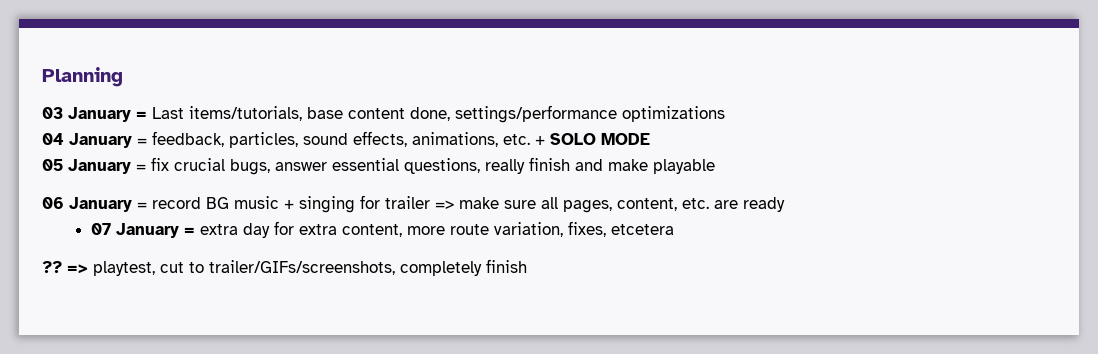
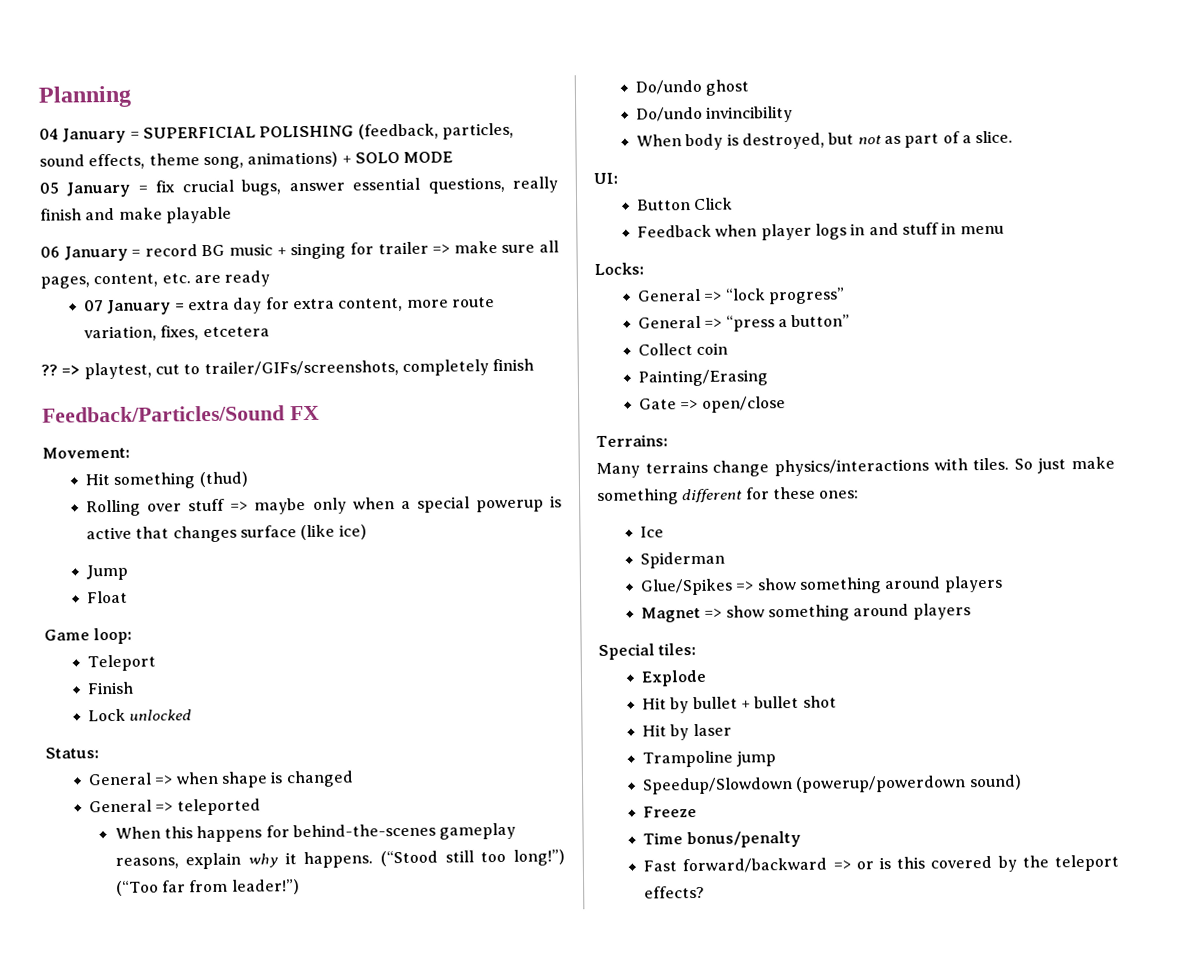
[42,105,725,123] [42,131,530,148] 03 January = Last items/tutorials, base content done, settings/performance optimizations // 04 January = feedback, particles, sound effects, animations, etc. -> [39,122,514,144] [39,151,339,170] 04 January = SUPERFICIAL POLISHING (feedback, particles, sound effects, theme song, animations)
(527, 266) none -> [42,405,320,423] [42,446,130,459] [85,471,248,489] [86,495,562,517] [86,524,367,543] [86,564,129,581] [87,590,129,604] [44,627,133,645] [87,654,157,672] [87,681,135,695] [88,708,193,722] [45,747,99,759] [88,770,354,788] [89,798,261,816] [114,822,517,843] [114,849,565,870] [115,879,300,896] [635,79,750,96] [636,105,794,123] [636,130,1014,151] [593,172,618,185] [637,197,734,211] [637,222,1004,241] [594,262,644,276] [637,287,846,305] [638,314,851,332] [638,342,729,356] [638,369,769,387] [639,396,786,413] [596,434,668,448] [596,456,1115,479] [597,486,860,506] [640,526,665,538] [640,551,726,569] [640,575,1003,596] [641,603,971,623] [598,642,697,661] [641,669,708,687] [642,695,837,714] [642,723,732,741] [642,750,777,768] [642,774,1022,795] [643,805,698,818] [643,830,802,849] [643,854,1119,874] [644,885,706,899] // Feedback/Particles/Sound FX // Movement: // Hit something (thud) // Rolling over stuff => maybe only when a special powerup is active that changes surface (like ice) // Jump // Float // Game loop: // Teleport // Finish // Lock unlocked // Status: // General => when shape is changed // General => teleported // When this happens for behind-the-scenes gameplay reasons, explain why it happens. (“Stood still too long!”) (“Too far from leader!”) // Do/undo ghost // Do/undo invincibility // When body is destroyed, but not as part of a slice. // UI: // Button Click // Feedback when player logs in and stuff in menu // Locks: // General => “lock progress” // General => “press a button” // Collect coin // Painting/Erasing // Gate => open/close // Terrains: // Many terrains change physics/interactions with tiles. So just make something different for these ones: // Ice // Spiderman // Glue/Spikes => show something around players // Magnet => show something around players // Special tiles: // Explode // Hit by bullet + bullet shot // Hit by laser // Trampoline jump // Speedup/Slowdown (powerup/powerdown sound) // Freeze // Time bonus/penalty // Fast forward/backward => or is this covered by the teleport effects?

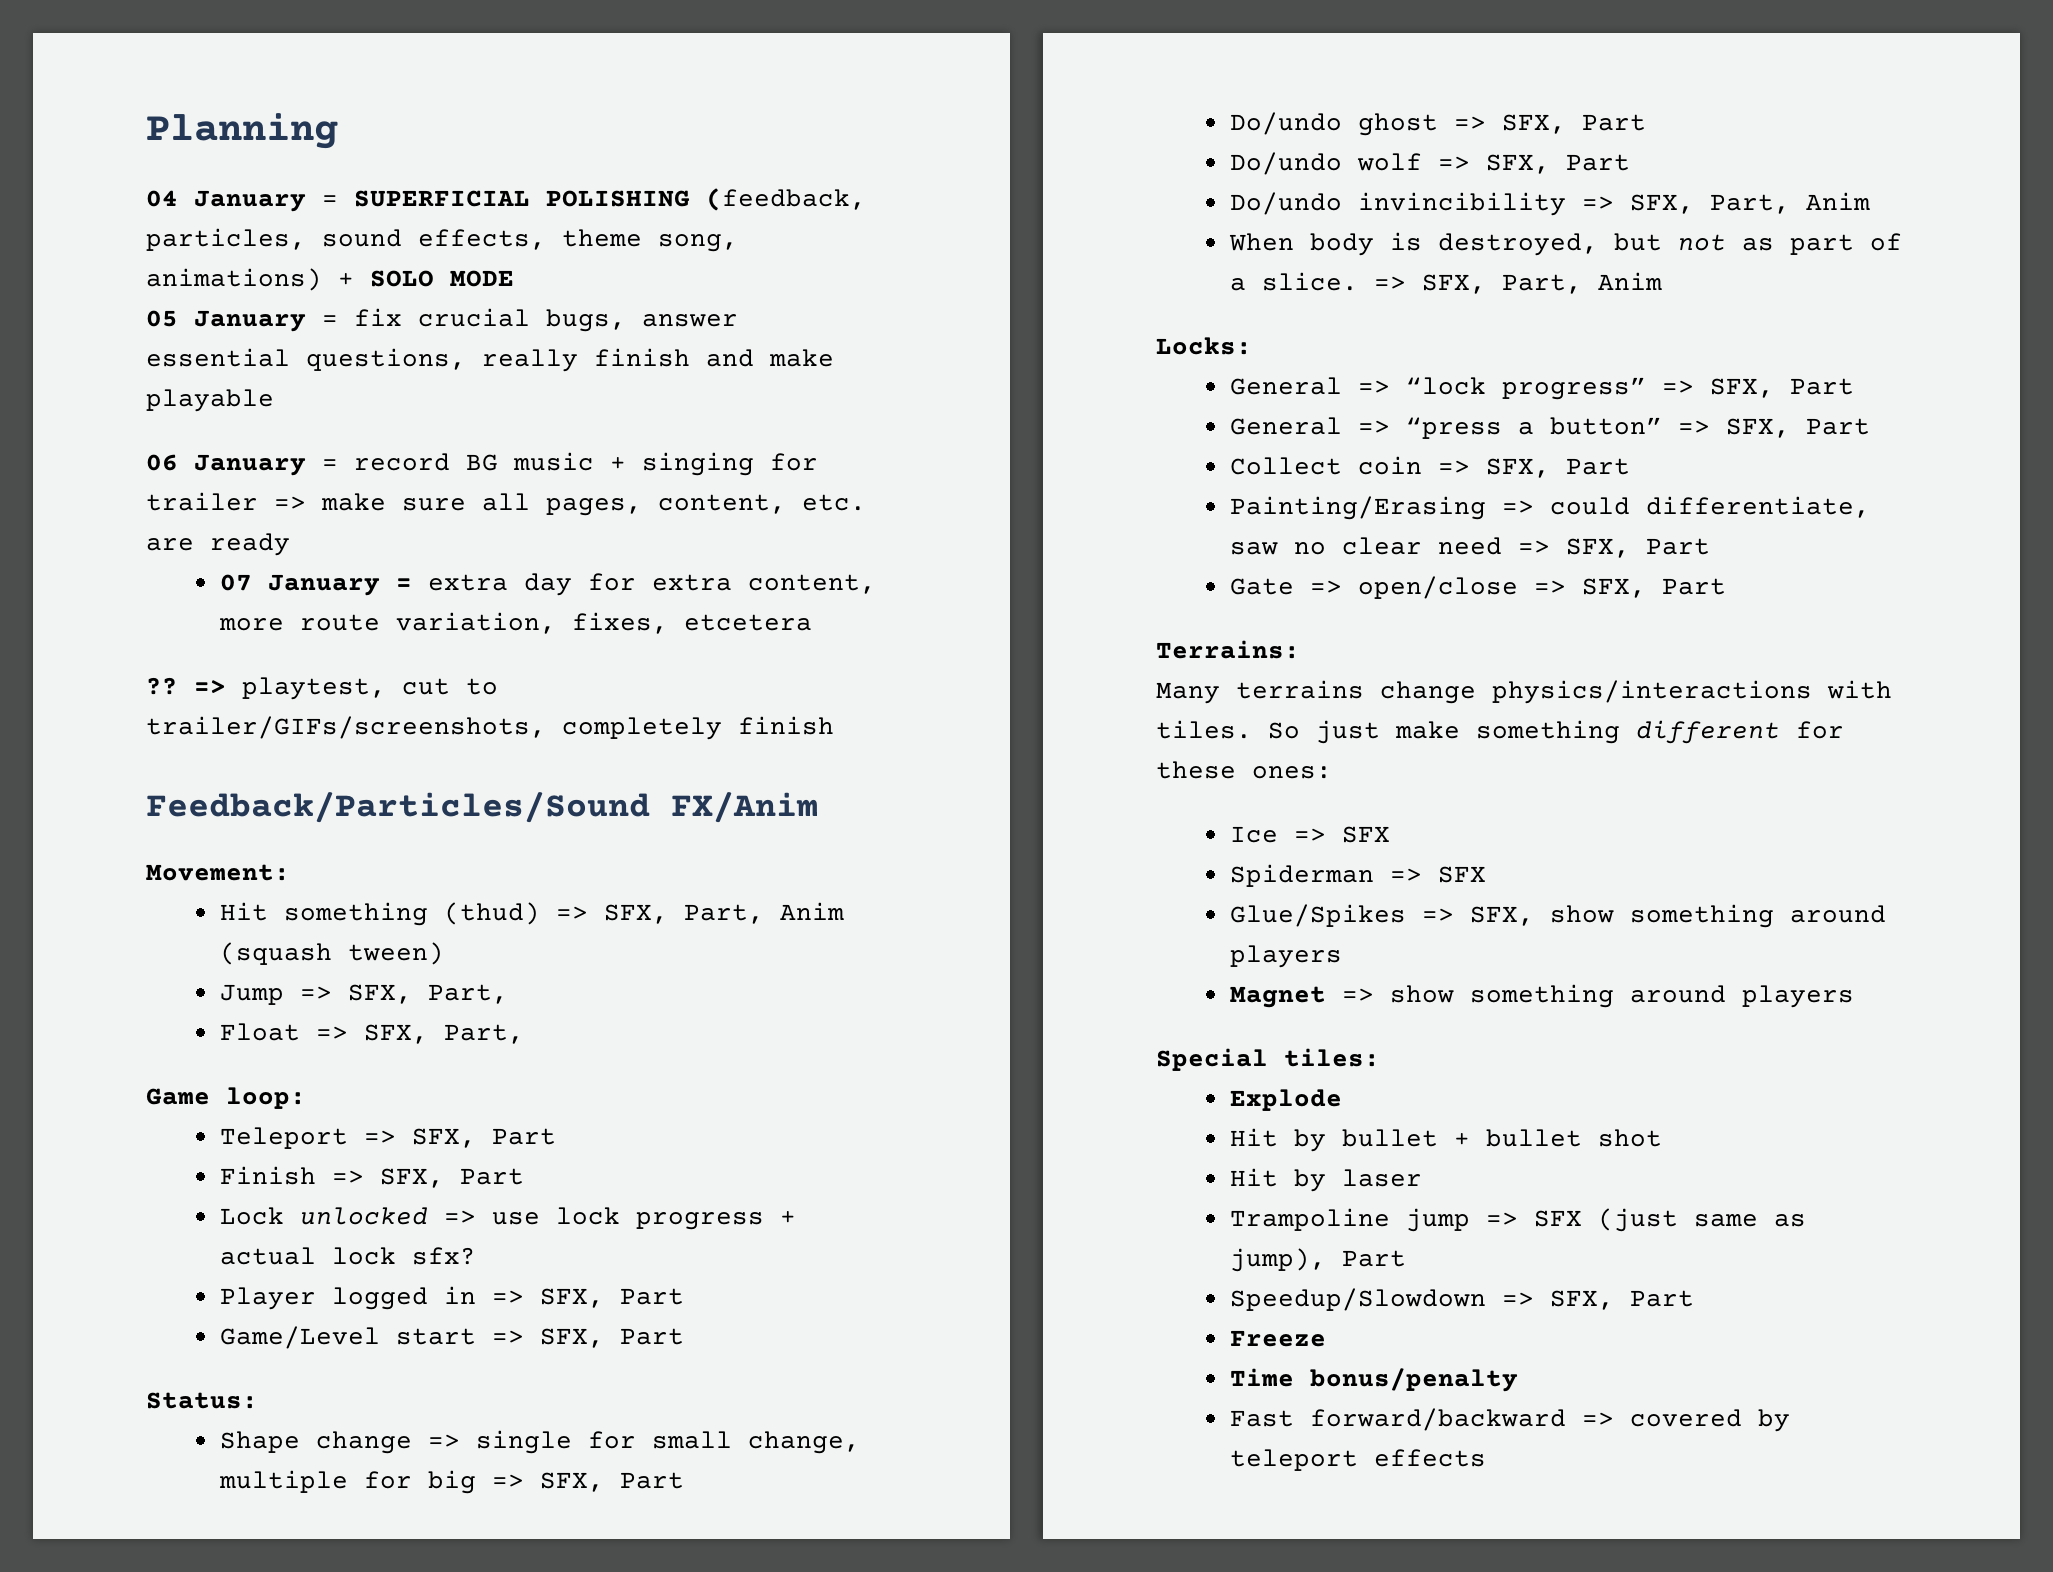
[289,405,320,421] FX -> [671,792,818,823] FX/Anim
[86,495,562,517] [86,524,367,543] [86,564,129,581] [87,590,129,604] [44,627,133,645] [87,654,157,672] [87,681,135,695] [88,708,193,722] [45,747,99,759] [88,770,354,788] [89,798,261,816] [114,822,517,843] [114,849,565,870] [115,879,300,896] [635,79,750,96] [636,105,794,123] // Rolling over stuff => maybe only when a special powerup is active that changes surface (like ice) // Jump // Float // Game loop: // Teleport // Finish // Lock unlocked // Status: // General => when shape is changed // General => teleported // When this happens for behind-the-scenes gameplay reasons, explain why it happens. (“Stood still too long!”) (“Too far from leader!”) // Do/undo ghost // Do/undo invincibility -> [555,902,844,924] [219,942,444,965] [219,984,508,1005] [219,1023,524,1044] [146,1087,306,1109] [219,1127,556,1149] [219,1166,524,1188] [219,1207,796,1230] [219,1247,476,1265] [219,1286,684,1310] [219,1326,684,1349] [146,1392,258,1409] [219,1430,860,1454] [218,1470,684,1494] [1229,112,1646,136] [1229,152,1630,175] [1229,192,1870,216] => SFX, Part, Anim (squash tween) // Jump => SFX, Part, // Float => SFX, Part, // Game loop: // Teleport => SFX, Part // Finish => SFX, Part // Lock unlocked => use lock progress + actual lock sfx? // Player logged in => SFX, Part // Game/Level start => SFX, Part // Status: // Shape change => single for small change, multiple for big => SFX, Part // Do/undo ghost => SFX, Part // Do/undo wolf => SFX, Part // Do/undo invincibility => SFX, Part, Anim
[593,172,618,185] [637,197,734,211] [637,222,1004,241] // UI: // Button Click // Feedback when player logs in and stuff in menu -> [1373,272,1662,294] => SFX, Part, Anim
(846, 296) none -> [1661,378,1854,398] => SFX, Part
(851, 321) none -> [1677,418,1870,438] => SFX, Part
[638,369,769,387] // Painting/Erasing -> [1437,458,1630,478] [1229,496,1870,520] [1229,537,1710,558] => SFX, Part // Painting/Erasing => could differentiate, saw no clear need => SFX, Part
(786, 404) none -> [1533,578,1726,598] => SFX, Part
(665, 532) none -> [1293,826,1390,843] => SFX
(726, 560) none -> [1389,866,1486,883] => SFX
(755, 586) none -> [1469,906,1534,926] SFX,
[642,774,1022,795] // Speedup/Slowdown (powerup/powerdown sound) -> [1485,1208,1806,1232] [1229,1248,1406,1272] [1229,1288,1694,1311] => SFX (just same as jump), Part // Speedup/Slowdown => SFX, Part
[855,854,1119,872] [644,885,706,899] or is this covered by the teleport effects? -> [1629,1409,1790,1432] [1229,1449,1486,1471] covered by teleport effects

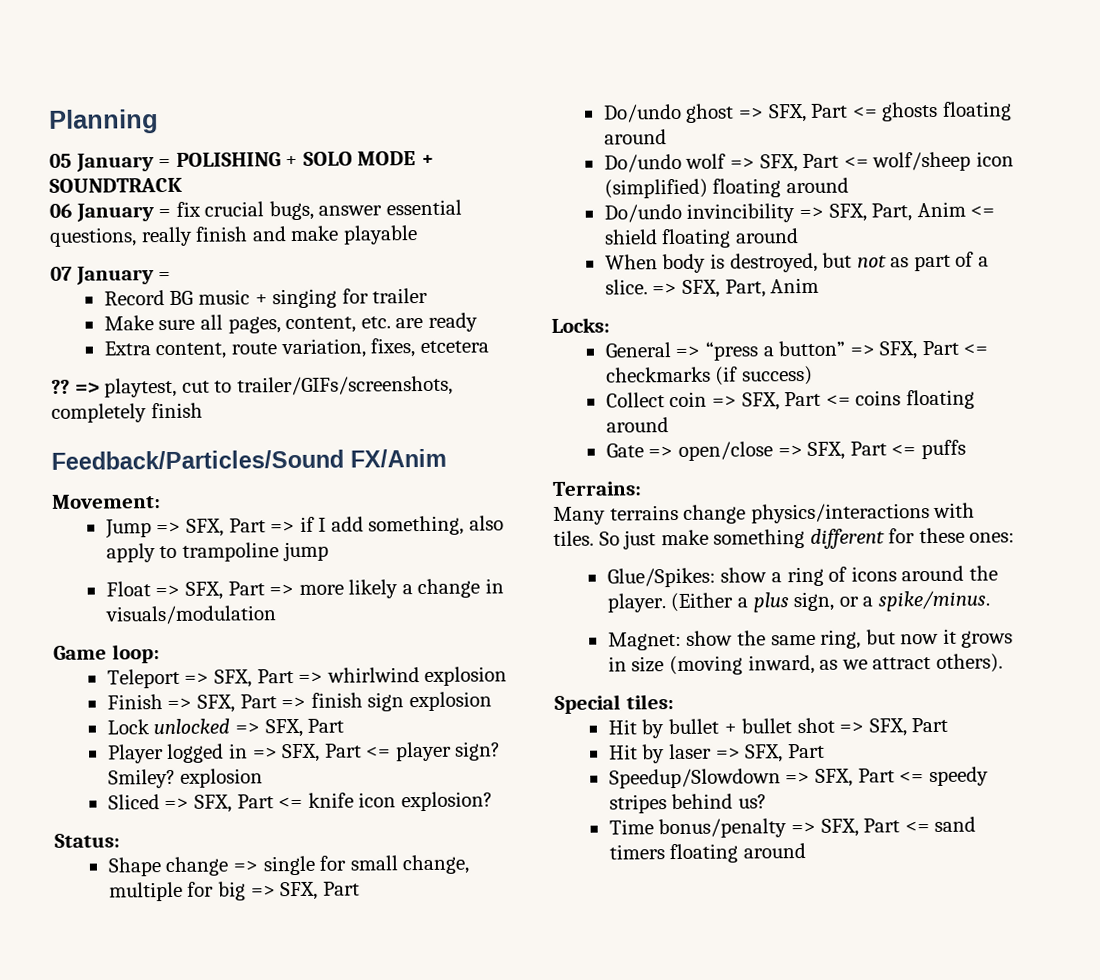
[146,188,866,212] [146,228,738,252] [146,268,322,291] 04 January = SUPERFICIAL POLISHING (feedback, particles, sound effects, theme song, animations) -> [49,152,281,172] 05 January = POLISHING
[146,310,178,327] // 05 -> [420,154,434,166] [49,177,183,193] [49,203,72,218] + SOUNDTRACK // 06
[146,453,450,476] 06 January = record -> [50,266,172,285] [103,290,165,306] 07 January = // Record
[274,493,386,511] => make -> [103,315,154,331] // Make
[219,573,876,596] [218,618,284,631] 07 January = extra day for extra content, more -> [103,341,227,360] Extra content,
[219,902,844,926] [219,942,444,965] [219,984,508,1005] [219,1023,524,1044] Hit something (thud) => SFX, Part, Anim (squash tween) // Jump => SFX, Part, // Float => SFX, Part, -> [104,515,504,539] [105,541,329,563] [105,578,504,600] [104,605,277,625] Jump => SFX, Part => if I add something, also apply to trampoline jump // Float => SFX, Part => more likely a change in visuals/modulation
(556, 1136) none -> [298,666,508,686] => whirlwind explosion
(524, 1176) none -> [281,691,492,712] => finish sign explosion
[491,1207,796,1230] [219,1247,476,1265] use lock progress + actual lock sfx? -> [264,718,345,738] SFX, Part
[219,1326,684,1349] // Game/Level start => SFX, Part -> [366,741,502,762] [107,768,264,789] [107,791,493,813] <= player sign? Smiley? explosion // Sliced => SFX, Part <= knife icon explosion?
(1646, 122) none -> [851,101,1012,122] [603,129,667,145] <= ghosts floating around
(1630, 162) none -> [843,151,1014,172] [603,177,849,199] <= wolf/sheep icon (simplified) floating around
(1870, 201) none -> [970,205,996,217] [603,228,799,249] <= shield floating around
[1229,377,1854,400] // General => “lock progress” => SFX, Part -> (610, 325) none
(1870, 426) none -> [963,343,989,355] [605,365,813,386] <= checkmarks (if success)
[1229,496,1870,520] [1229,537,1710,558] // Painting/Erasing => could differentiate, saw no clear need => SFX, Part -> [825,389,975,410] [605,417,669,433] <= coins floating around
(1726, 586) none -> [891,439,966,460] <= puffs
[1229,826,1390,843] [1229,864,1486,887] [1229,904,1886,928] [1229,945,1342,968] [1229,984,1854,1008] Ice => SFX // Spiderman => SFX // Glue/Spikes => SFX, show something around players // Magnet => show something around players -> [606,565,998,588] [606,590,990,613] [607,628,1014,651] [607,653,1003,676] Glue/Spikes: show a ring of icons around the player. (Either a plus sign, or a spike/minus. // Magnet: show the same ring, but now it grows in size (moving inward, as we attract others).
[1229,1089,1342,1111] // Explode -> (674, 702) none
(1662, 1138) none -> [839,717,949,737] => SFX, Part
[1229,1208,1806,1232] [1229,1248,1326,1272] // Trampoline jump => SFX (just same as jump), -> [715,744,784,763] => SFX,
[1229,1330,1326,1347] [1229,1368,1518,1392] [1229,1408,1790,1432] [1229,1449,1486,1471] // Freeze // Time bonus/penalty // Fast forward/backward => covered by teleport effects -> [899,766,989,787] [608,793,767,814] [608,816,977,839] [608,843,806,864] <= speedy stripes behind us? // Time bonus/penalty => SFX, Part <= sand timers floating around

